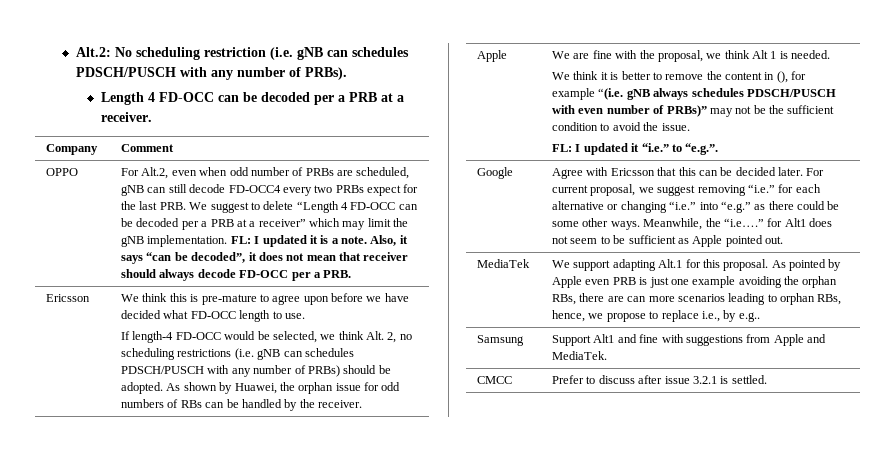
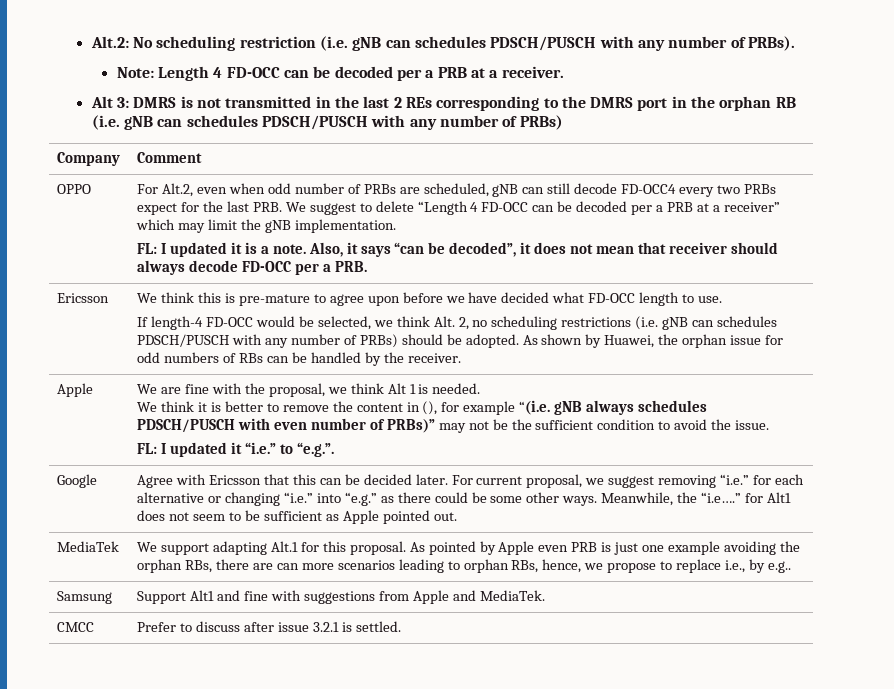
(347, 73) none -> [116,67,154,78] Note:
(152, 117) none -> [90,96,796,111] [91,115,563,130] // Alt 3: DMRS is not transmitted in the last 2 REs corresponding to the DMRS port in the orphan RB (i.e. gNB can schedules PDSCH/PUSCH with any number of PRBs)
(228, 241) none -> (396, 226) //

